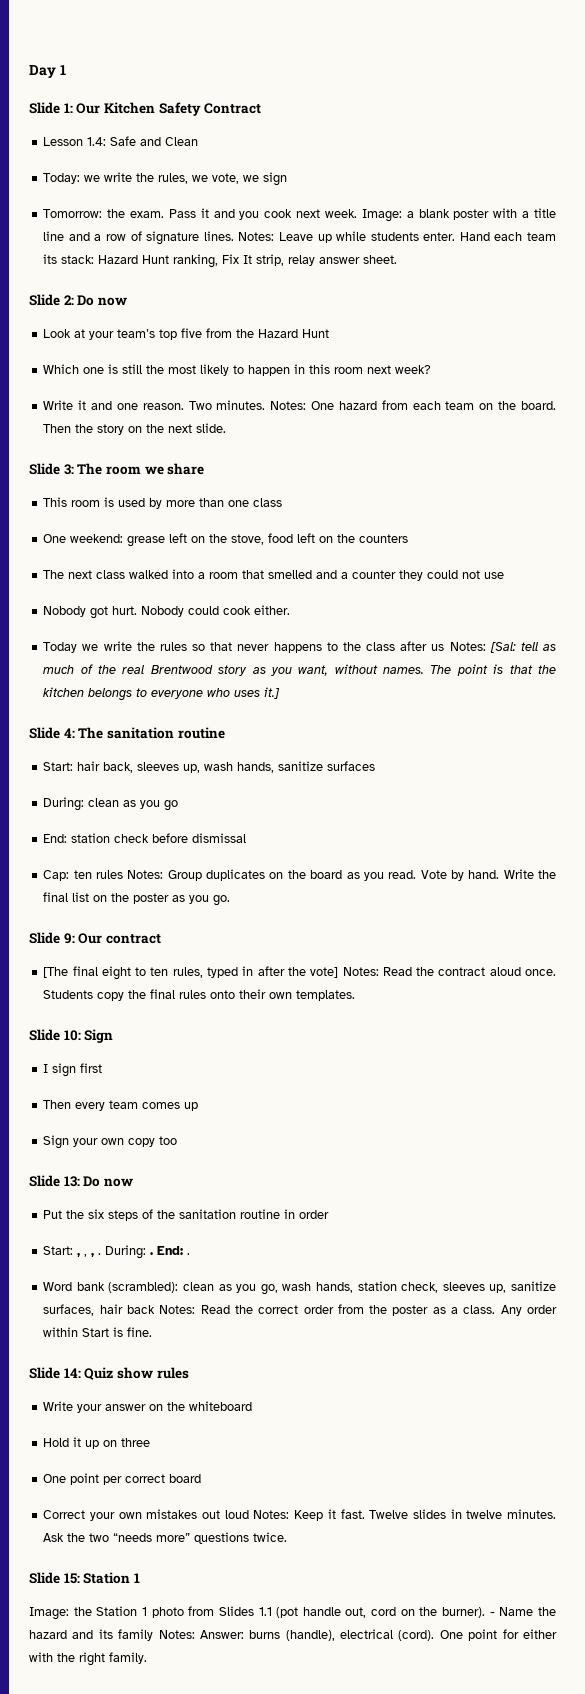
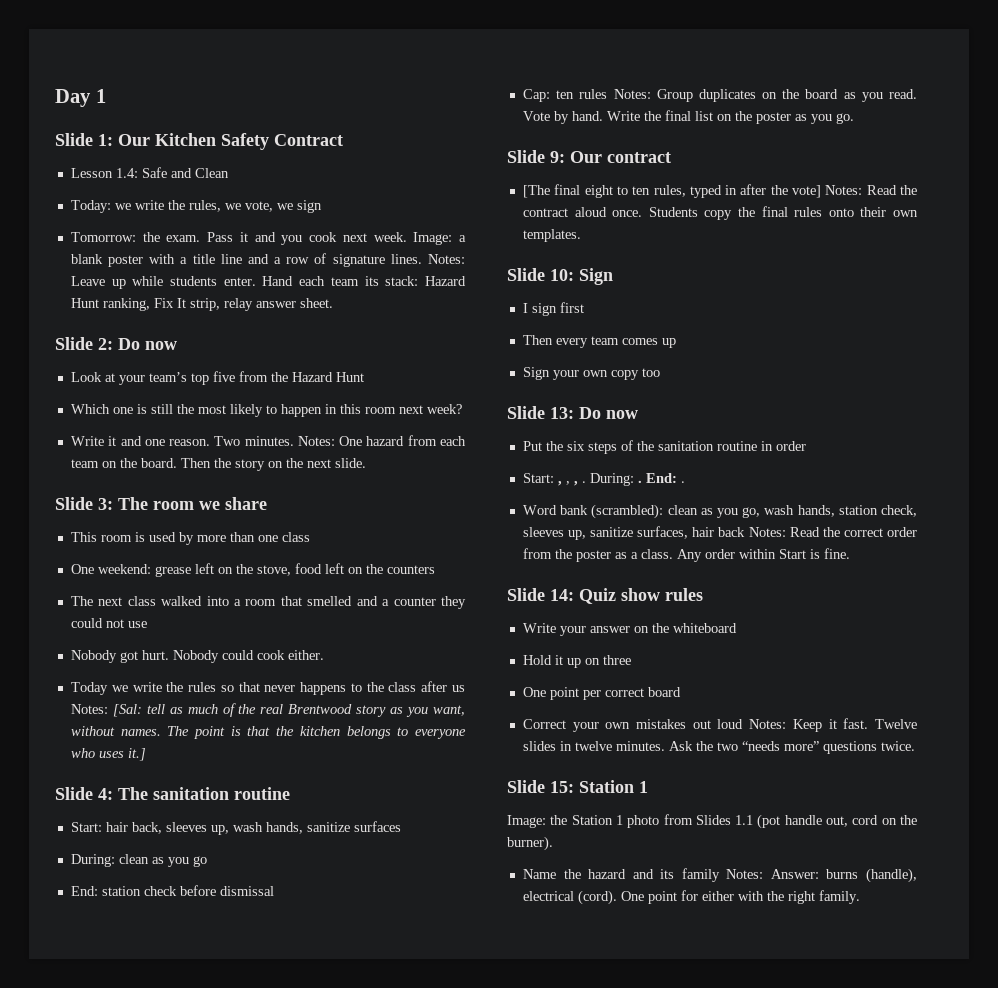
[489,1612,495,1616] - -> (553, 843) //

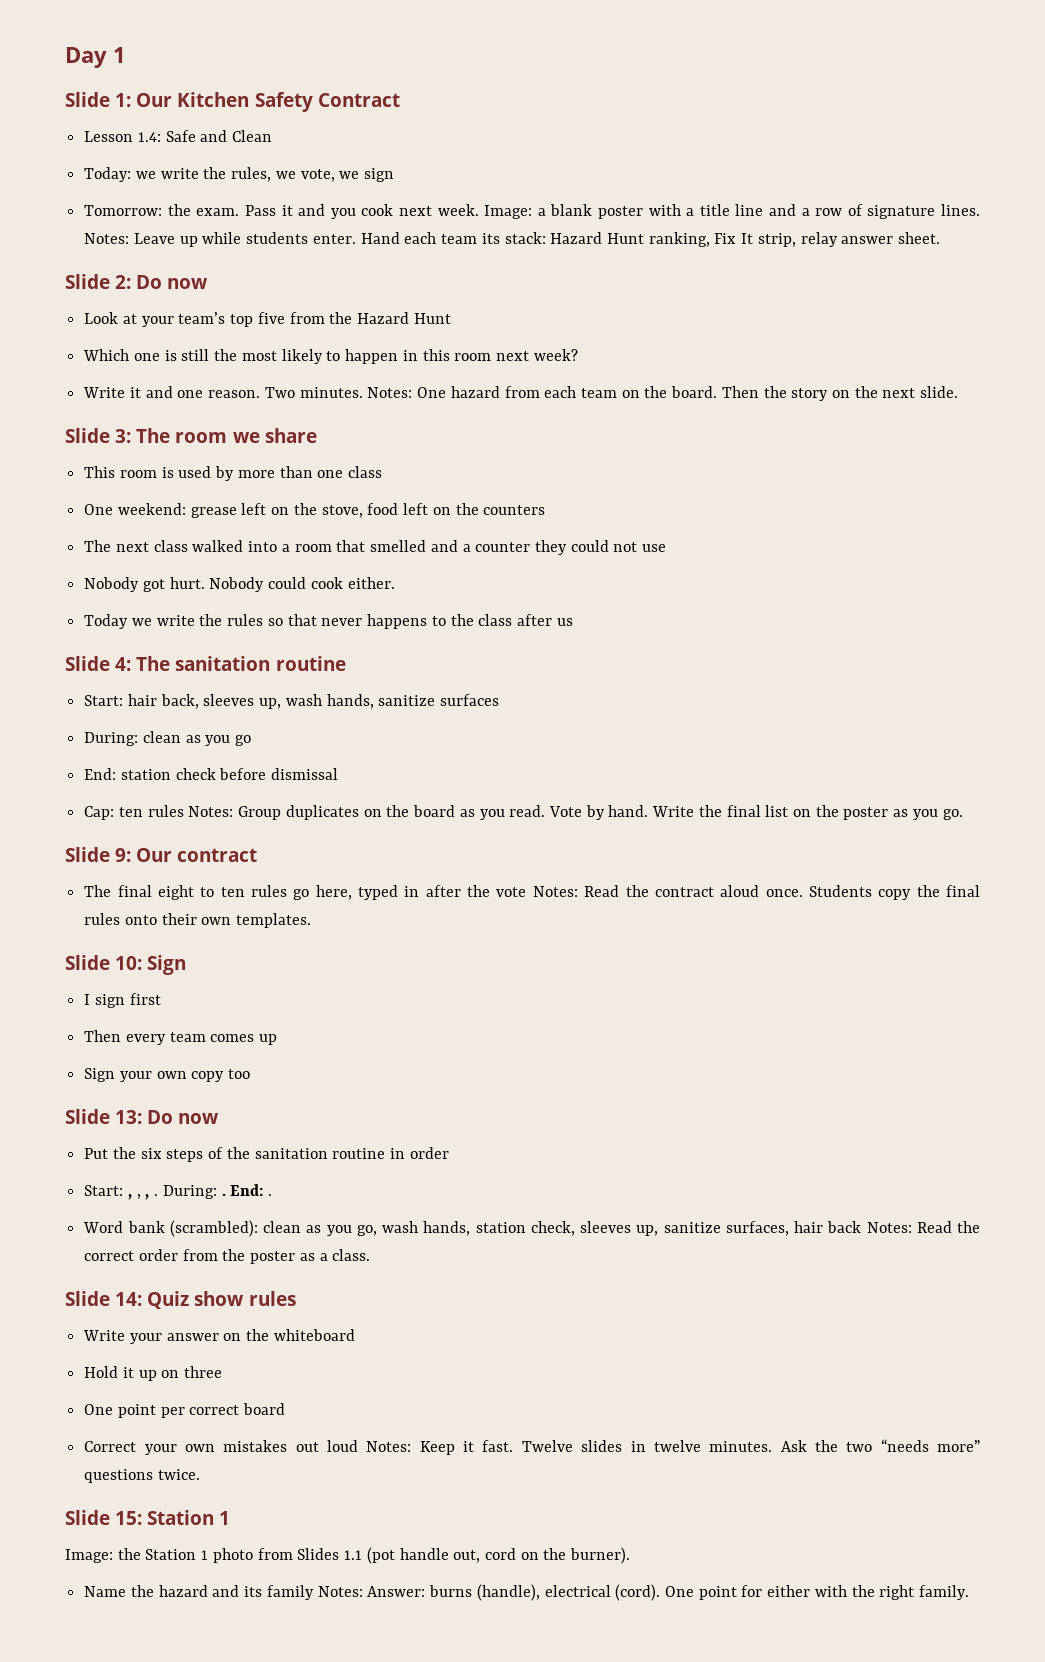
[70,703,466,717] [70,726,467,739] [70,748,146,761] Notes: [Sal: tell as much of the real Brentwood story as you want, without names. The point is that the kitchen belongs to everyone who uses it.] -> (573, 622) none
[522,185,550,198] [The -> [84,885,112,897] The
[653,185,686,197] rules, -> [251,885,352,900] rules go here,
[792,185,822,198] vote] -> [496,887,527,897] vote
[676,548,850,562] Any order within Start is fine. -> (371, 1255) none

